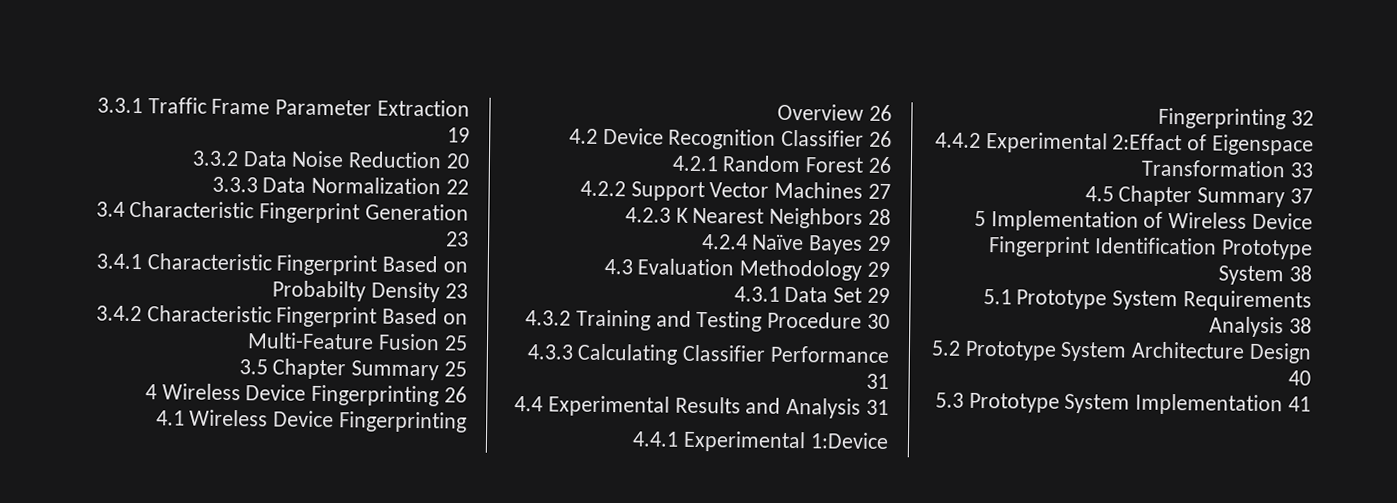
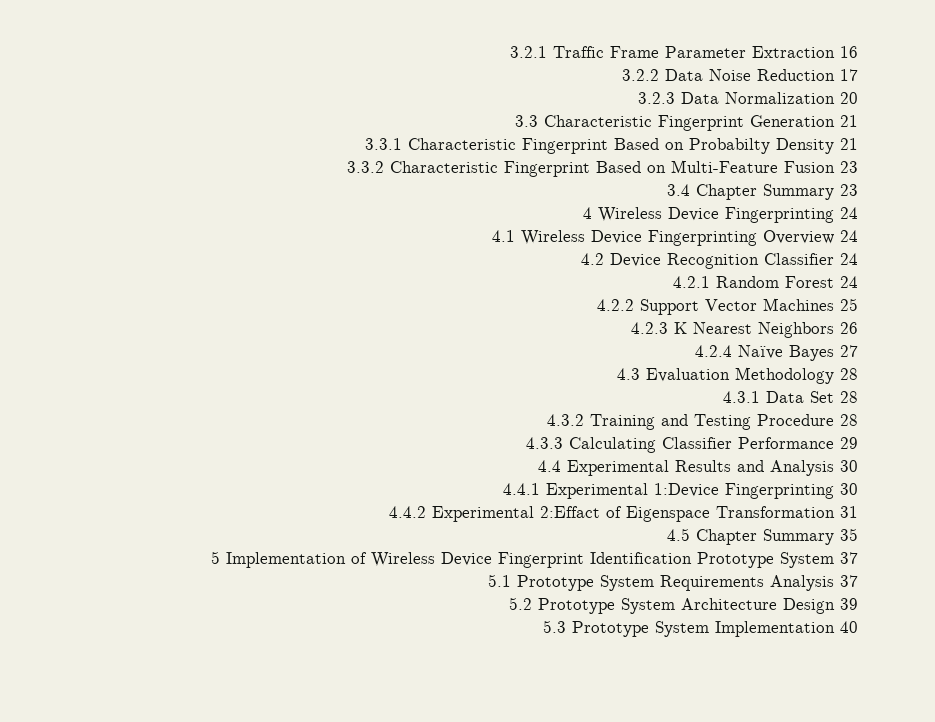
[96,97,143,114] 3.3.1 -> [510,46,547,58] 3.2.1
[447,127,470,143] [191,150,239,167] 19 // 3.3.2 -> [840,46,858,58] [622,69,659,81] 16 // 3.2.2
[446,153,470,169] [211,176,469,195] [95,201,125,217] 20 // 3.3.3 Data Normalization 22 // 3.4 -> [840,69,858,81] [638,92,858,104] [515,115,538,127] 17 // 3.2.3 Data Normalization 20 // 3.3
[446,231,469,247] [95,253,142,270] 23 // 3.4.1 -> [840,115,858,127] [365,138,402,150] 21 // 3.3.1
[445,283,468,299] [95,305,142,322] 23 // 3.4.2 -> [840,138,858,150] [347,161,384,173] 21 // 3.3.2
[444,335,468,351] [238,358,467,381] 25 // 3.5 Chapter Summary 25 -> [840,161,858,173] [667,184,858,200] 23 // 3.4 Chapter Summary 23
[444,386,467,403] 26 -> [840,207,858,219] 24
[869,104,892,122] 26 -> [840,230,858,242] 24
[869,130,892,148] 26 -> [840,253,858,265] 24
[868,156,892,174] 26 -> [840,276,858,288] 24
[868,183,891,200] 27 -> [840,298,858,311] 25
[868,208,891,226] 28 -> [840,322,858,334] 26
[868,235,891,252] 29 -> [840,345,858,357] 27
[867,261,890,278] 29 -> [840,368,858,380] 28
[867,287,890,304] 29 -> [840,391,858,403] 28
[867,313,890,330] 30 -> [840,414,858,426] 28
[866,373,889,390] 31 -> [840,437,858,449] 29
[866,399,889,416] 31 -> [840,460,858,472] 30
[1291,110,1314,126] 32 -> [840,483,858,495] 30
[1290,162,1313,178] 33 -> [840,506,858,518] 31
[1290,188,1313,204] 37 -> [840,528,858,541] 35
[1289,265,1312,282] 38 -> [840,552,858,564] 37
[1289,317,1312,334] 38 -> [840,575,858,587] 37
[1288,370,1311,386] 40 -> [840,598,858,610] 39
[1288,396,1311,412] 41 -> [840,621,858,633] 40

